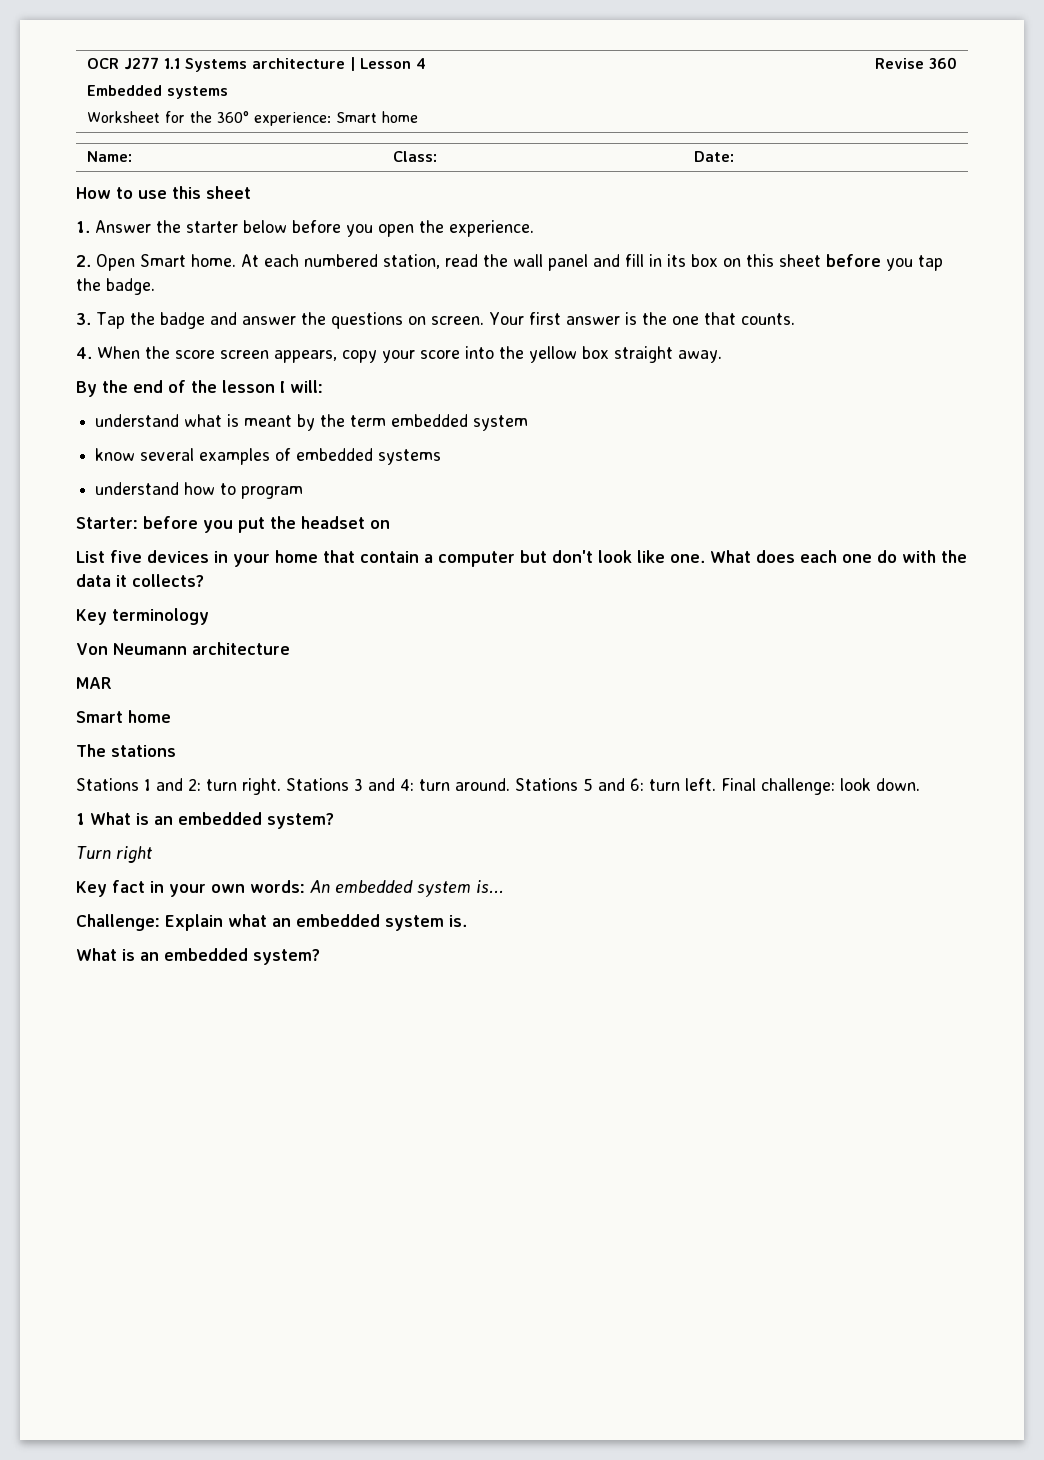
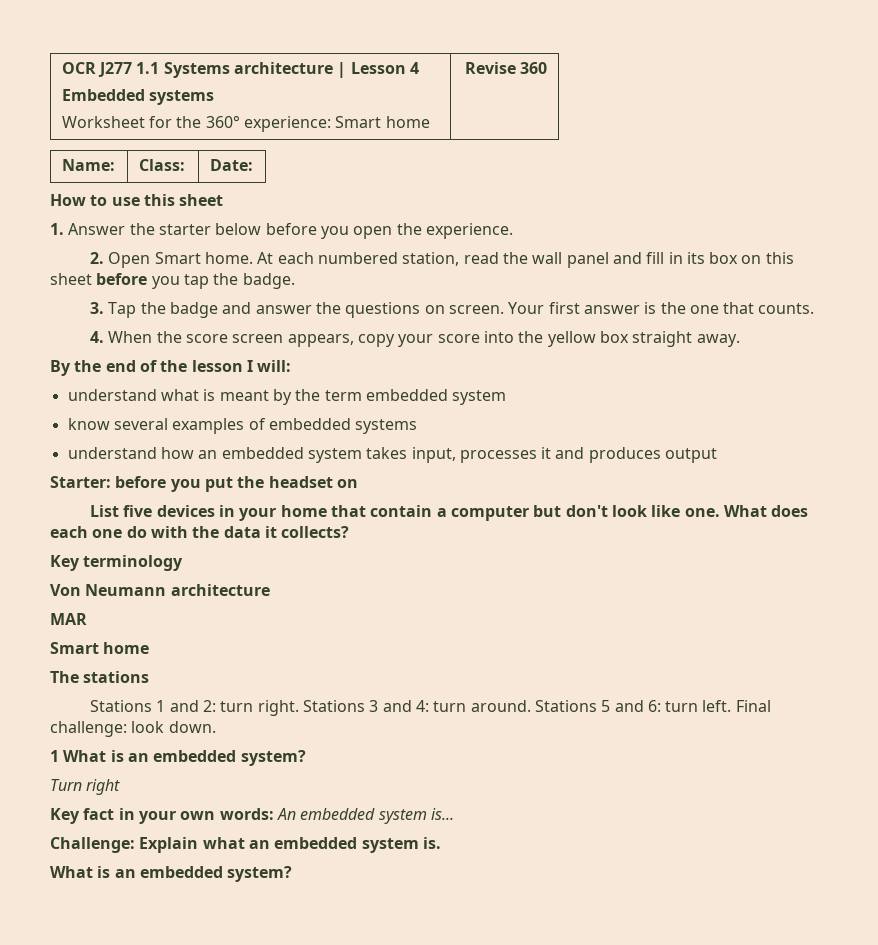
[220,483,304,499] to program -> [198,447,718,463] an embedded system takes input, processes it and produces output

